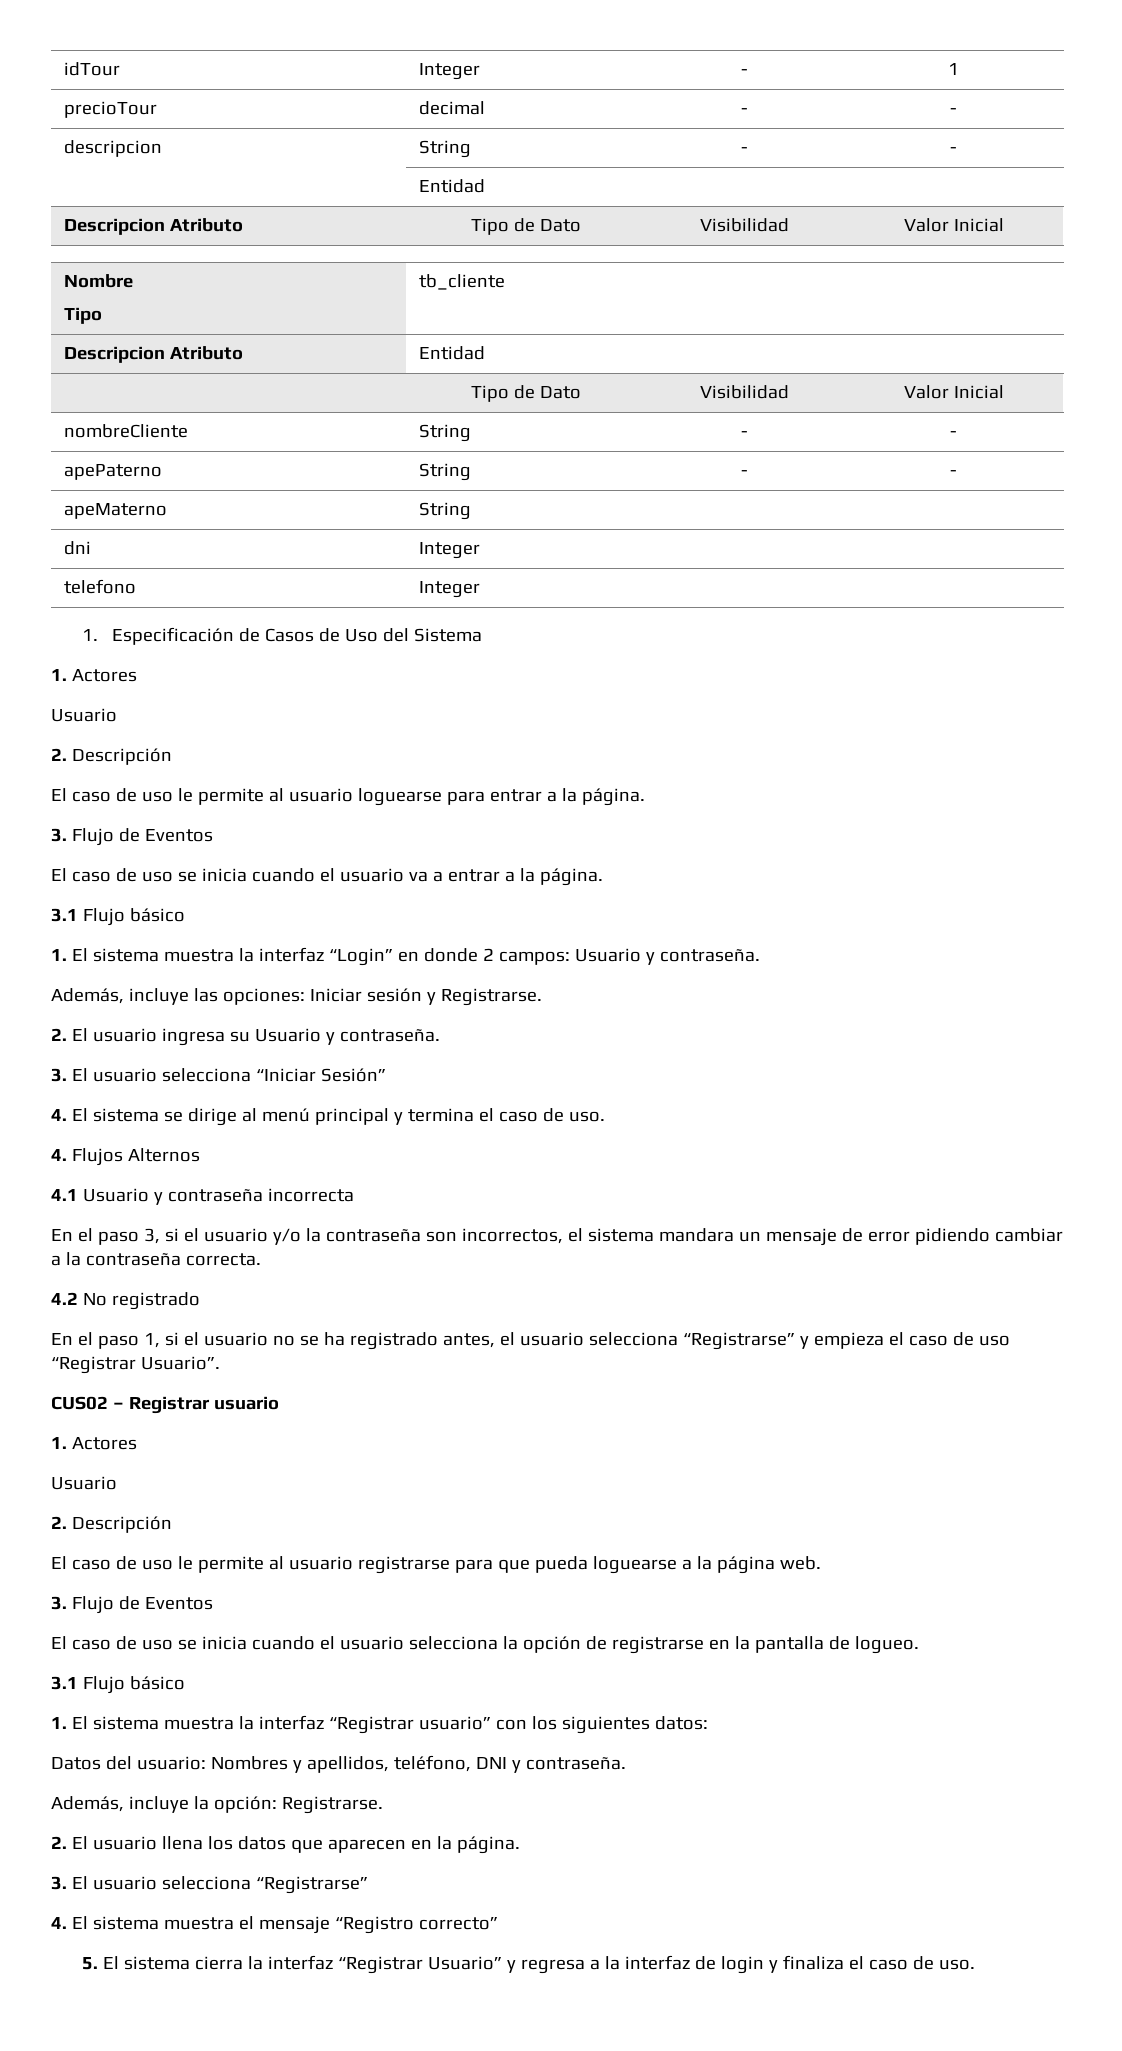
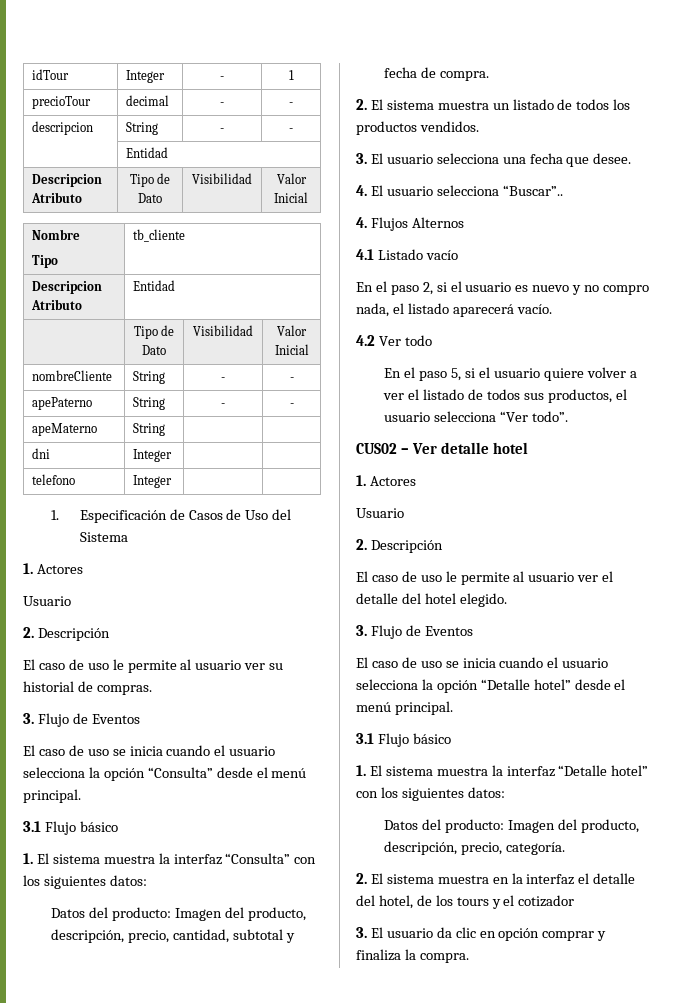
[357,788,645,806] [51,828,213,846] [51,868,603,886] [51,908,185,926] [51,947,760,966] [51,988,542,1006] [51,1028,440,1046] [51,1068,386,1082] [51,1108,605,1126] [51,1148,200,1166] [51,1188,354,1205] [51,1228,1063,1246] [51,1252,261,1266] [51,1292,200,1310] [51,1332,1010,1350] [51,1356,220,1374] [51,1396,279,1414] [51,1437,137,1450] [51,1476,117,1490] [51,1516,172,1533] [51,1556,821,1574] loguearse para entrar a la página. // 3. Flujo de Eventos // El caso de uso se inicia cuando el usuario va a entrar a la página. // 3.1 Flujo básico // 1. El sistema muestra la interfaz “Login” en donde 2 campos: Usuario y contraseña. // Además, incluye las opciones: Iniciar sesión y Registrarse. // 2. El usuario ingresa su Usuario y contraseña. // 3. El usuario selecciona “Iniciar Sesión” // 4. El sistema se dirige al menú principal y termina el caso de uso. // 4. Flujos Alternos // 4.1 Usuario y contraseña incorrecta // En el paso 3, si el usuario y/o la contraseña son incorrectos, el sistema mandara un mensaje de error pidiendo cambiar a la contraseña correcta. // 4.2 No registrado // En el paso 1, si el usuario no se ha registrado antes, el usuario selecciona “Registrarse” y empieza el caso de uso “Registrar Usuario”. // CUS02 – Registrar usuario // 1. Actores // Usuario // 2. Descripción // El caso de uso le permite al usuario registrarse para que pueda loguearse a la página web. -> [244,663,284,670] [23,681,152,695] ver su historial de compras.
[585,1636,919,1654] [51,1676,185,1694] [51,1715,708,1734] [51,1755,626,1773] [51,1796,383,1814] [51,1836,520,1854] [51,1876,368,1894] [51,1916,498,1934] [81,1955,975,1974] de registrarse en la pantalla de logueo. // 3.1 Flujo básico // 1. El sistema muestra la interfaz “Registrar usuario” con los siguientes datos: // Datos del usuario: Nombres y apellidos, teléfono, DNI y contraseña. // Además, incluye la opción: Registrarse. // 2. El usuario llena los datos que aparecen en la página. // 3. El usuario selecciona “Registrarse” // 4. El sistema muestra el mensaje “Registro correcto” // 5. El sistema cierra la interfaz “Registrar Usuario” y regresa a la interfaz de login y finaliza el caso de uso. -> [147,767,307,778] [23,789,81,803] [23,821,118,835] [23,853,317,865] [23,875,147,889] [51,907,306,921] [51,929,296,943] [384,67,490,81] [356,99,631,110] [356,121,479,135] [356,153,632,167] [356,185,563,196] [356,217,464,231] [356,249,458,260] [356,281,650,295] [356,303,552,317] [356,335,432,346] [384,367,637,381] [383,389,627,403] [384,411,569,422] [356,442,528,454] [356,475,416,486] [356,508,404,518] [356,539,443,553] [356,571,614,585] [356,593,507,607] [356,625,473,639] [356,657,609,668] [356,679,626,693] [356,701,453,715] [356,733,451,747] [356,765,649,777] [356,787,505,801] [384,819,639,833] [384,841,566,855] [356,873,636,885] [356,895,575,909] [356,927,607,941] [356,949,469,963] “Consulta” desde el menú principal. // 3.1 Flujo básico // 1. El sistema muestra la interfaz “Consulta” con los siguientes datos: // Datos del producto: Imagen del producto, descripción, precio, cantidad, subtotal y fecha de compra. // 2. El sistema muestra un listado de todos los productos vendidos. // 3. El usuario selecciona una fecha que desee. // 4. El usuario selecciona “Buscar”.. // 4. Flujos Alternos // 4.1 Listado vacío // En el paso 2, si el usuario es nuevo y no compro nada, el listado aparecerá vacío. // 4.2 Ver todo // En el paso 5, si el usuario quiere volver a ver el listado de todos sus productos, el usuario selecciona “Ver todo”. // CUS02 – Ver detalle hotel // 1. Actores // Usuario // 2. Descripción // El caso de uso le permite al usuario ver el detalle del hotel elegido. // 3. Flujo de Eventos // El caso de uso se inicia cuando el usuario selecciona la opción “Detalle hotel” desde el menú principal. // 3.1 Flujo básico // 1. El sistema muestra la interfaz “Detalle hotel” con los siguientes datos: // Datos del producto: Imagen del producto, descripción, precio, categoría. // 2. El sistema muestra en la interfaz el detalle del hotel, de los tours y el cotizador // 3. El usuario da clic en opción comprar y finaliza la compra.

